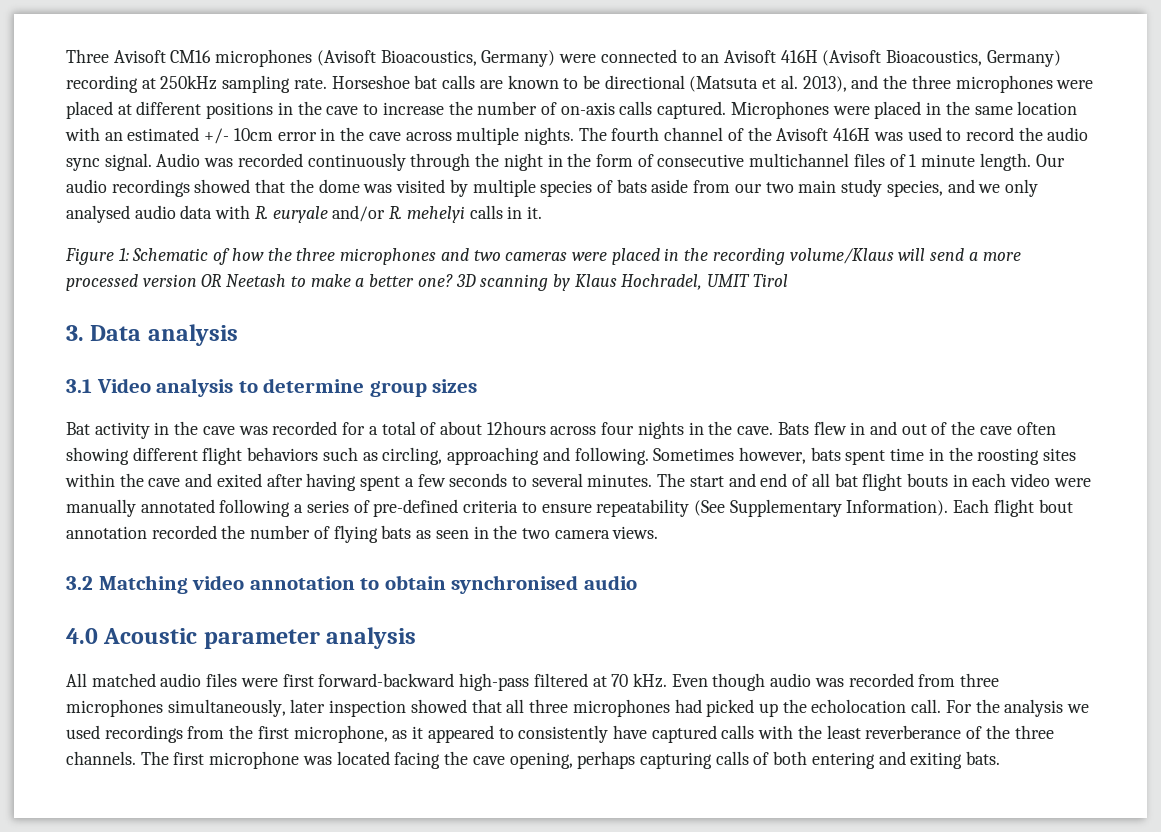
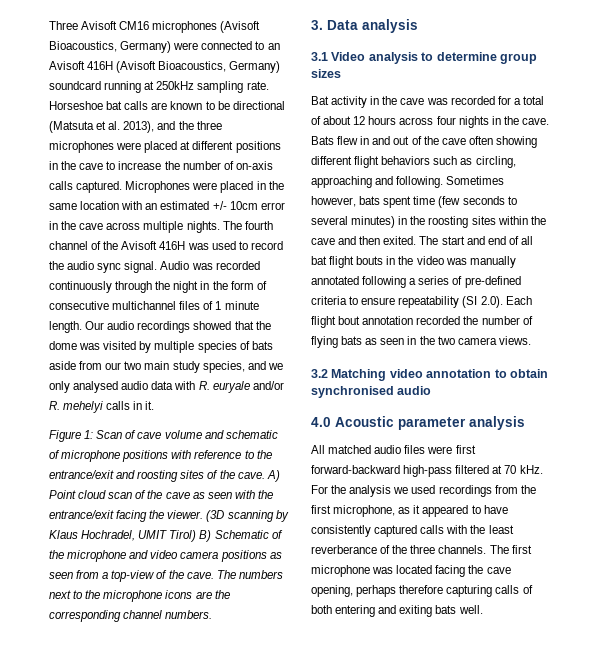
[66,75,138,93] recording -> [49,81,142,93] soundcard running
[132,248,1021,265] [66,274,476,291] Schematic of how the three microphones and two cameras were placed in the recording volume/Klaus will send a more processed version OR Neetash to make a better one? 3D -> [96,430,278,439] [49,450,272,462] [49,470,280,482] [49,490,273,499] [49,510,225,522] Scan of cave volume and schematic of microphone positions with reference to the entrance/exit and roosting sites of the cave. A) Point cloud scan of the cave as seen with the entrance/exit facing the viewer. (3D
[752,274,788,287] Tirol -> [169,530,283,542] [49,550,282,562] [49,570,283,582] [49,590,230,602] [49,610,213,622] Tirol) B) Schematic of the microphone and video camera positions as seen from a top-view of the cave. The numbers next to the microphone icons are the corresponding channel numbers.
[486,421,546,435] 12hours -> [353,116,397,125] 12 hours
(925, 454) none -> [438,196,517,208] [311,216,396,228] (few seconds to several minutes)
[216,473,653,491] exited after having spent a few seconds to several minutes. -> [359,236,417,245] then exited.
[972,473,1091,487] each video were -> [398,256,467,265] the video was
[693,499,949,517] (See Supplementary Information). -> [462,296,503,308] (SI 2.0).
[671,673,1000,691] [66,699,942,717] Even though audio was recorded from three microphones simultaneously, later inspection showed that all three microphones had picked up the echolocation call. -> (543, 469) none
[518,725,647,743] consistently have -> [483,505,508,514] [311,525,371,537] have consistently
(636, 760) none -> [399,585,444,594] therefore
[966,751,1001,765] bats. -> [435,605,483,614] bats well.

